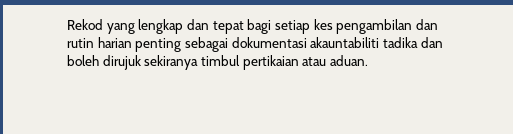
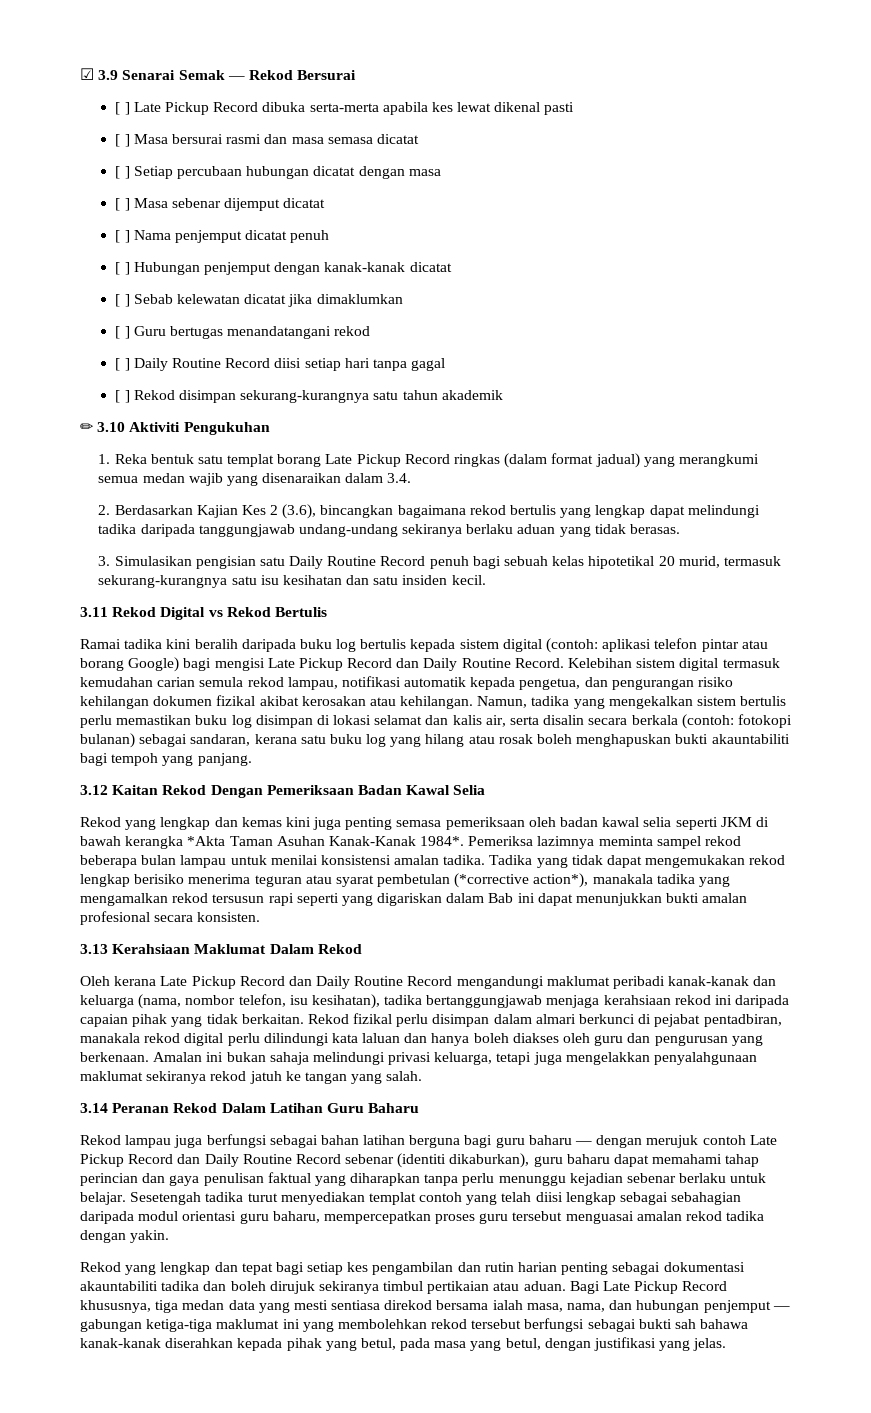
(67, 24) none -> [80,68,357,80] [115,102,575,115] [115,134,419,147] [115,166,441,179] [115,198,326,211] [115,230,330,243] [115,262,452,275] [115,294,403,307] [115,326,371,339] [115,358,446,371] [115,390,503,403] [80,422,270,435] [98,453,759,468] [98,473,412,486] [98,504,760,519] [98,524,681,537] [98,556,781,569] [98,575,486,588] [80,607,327,620] [80,638,768,653] [80,657,780,672] [80,676,734,690] [80,695,787,709] [80,714,792,729] [80,733,790,748] [80,753,252,766] [80,785,486,798] [80,817,769,830] [80,836,742,849] [80,855,786,868] [80,873,731,888] [80,893,748,906] [80,911,261,925] [80,944,362,954] [80,976,777,989] [80,994,790,1009] [80,1013,782,1027] [80,1033,763,1046] [80,1052,758,1065] [80,1071,423,1084] [80,1103,420,1113] [80,1134,777,1148] [80,1153,760,1168] [80,1172,767,1186] [80,1192,742,1205] [80,1211,765,1224] [80,1230,170,1243] ☑ 3.9 Senarai Semak — Rekod Bersurai // [ ] Late Pickup Record dibuka serta-merta apabila kes lewat dikenal pasti // [ ] Masa bersurai rasmi dan masa semasa dicatat // [ ] Setiap percubaan hubungan dicatat dengan masa // [ ] Masa sebenar dijemput dicatat // [ ] Nama penjemput dicatat penuh // [ ] Hubungan penjemput dengan kanak-kanak dicatat // [ ] Sebab kelewatan dicatat jika dimaklumkan // [ ] Guru bertugas menandatangani rekod // [ ] Daily Routine Record diisi setiap hari tanpa gagal // [ ] Rekod disimpan sekurang-kurangnya satu tahun akademik // ✏ 3.10 Aktiviti Pengukuhan // 1. Reka bentuk satu templat borang Late Pickup Record ringkas (dalam format jadual) yang merangkumi semua medan wajib yang disenaraikan dalam 3.4. // 2. Berdasarkan Kajian Kes 2 (3.6), bincangkan bagaimana rekod bertulis yang lengkap dapat melindungi tadika daripada tanggungjawab undang-undang sekiranya berlaku aduan yang tidak berasas. // 3. Simulasikan pengisian satu Daily Routine Record penuh bagi sebuah kelas hipotetikal 20 murid, termasuk sekurang-kurangnya satu isu kesihatan dan satu insiden kecil. // 3.11 Rekod Digital vs Rekod Bertulis // Ramai tadika kini beralih daripada buku log bertulis kepada sistem digital (contoh: aplikasi telefon pintar atau borang Google) bagi mengisi Late Pickup Record dan Daily Routine Record. Kelebihan sistem digital termasuk kemudahan carian semula rekod lampau, notifikasi automatik kepada pengetua, dan pengurangan risiko kehilangan dokumen fizikal akibat kerosakan atau kehilangan. Namun, tadika yang mengekalkan sistem bertulis perlu memastikan buku log disimpan di lokasi selamat dan kalis air, serta disalin secara berkala (contoh: fotokopi bulanan) sebagai sandaran, kerana satu buku log yang hilang atau rosak boleh menghapuskan bukti akauntabiliti bagi tempoh yang panjang. // 3.12 Kaitan Rekod Dengan Pemeriksaan Badan Kawal Selia // Rekod yang lengkap dan kemas kini juga penting semasa pemeriksaan oleh badan kawal selia seperti JKM di bawah kerangka *Akta Taman Asuhan Kanak-Kanak 1984*. Pemeriksa lazimnya meminta sampel rekod beberapa bulan lampau untuk menilai konsistensi amalan tadika. Tadika yang tidak dapat mengemukakan rekod lengkap berisiko menerima teguran atau syarat pembetulan (*corrective action*), manakala tadika yang mengamalkan rekod tersusun rapi seperti yang digariskan dalam Bab ini dapat menunjukkan bukti amalan profesional secara konsisten. // 3.13 Kerahsiaan Maklumat Dalam Rekod // Oleh kerana Late Pickup Record dan Daily Routine Record mengandungi maklumat peribadi kanak-kanak dan keluarga (nama, nombor telefon, isu kesihatan), tadika bertanggungjawab menjaga kerahsiaan rekod ini daripada capaian pihak yang tidak berkaitan. Rekod fizikal perlu disimpan dalam almari berkunci di pejabat pentadbiran, manakala rekod digital perlu dilindungi kata laluan dan hanya boleh diakses oleh guru dan pengurusan yang berkenaan. Amalan ini bukan sahaja melindungi privasi keluarga, tetapi juga mengelakkan penyalahgunaan maklumat sekiranya rekod jatuh ke tangan yang salah. // 3.14 Peranan Rekod Dalam Latihan Guru Baharu // Rekod lampau juga berfungsi sebagai bahan latihan berguna bagi guru baharu — dengan merujuk contoh Late Pickup Record dan Daily Routine Record sebenar (identiti dikaburkan), guru baharu dapat memahami tahap perincian dan gaya penulisan faktual yang diharapkan tanpa perlu menunggu kejadian sebenar berlaku untuk belajar. Sesetengah tadika turut menyediakan templat contoh yang telah diisi lengkap sebagai sebahagian daripada modul orientasi guru baharu, mempercepatkan proses guru tersebut menguasai amalan rekod tadika dengan yakin. //
(368, 60) none -> [569,1281,728,1294] [80,1300,790,1313] [80,1318,749,1332] [80,1337,727,1351] Bagi Late Pickup Record khususnya, tiga medan data yang mesti sentiasa direkod bersama ialah masa, nama, dan hubungan penjemput — gabungan ketiga-tiga maklumat ini yang membolehkan rekod tersebut berfungsi sebagai bukti sah bahawa kanak-kanak diserahkan kepada pihak yang betul, pada masa yang betul, dengan justifikasi yang jelas.

